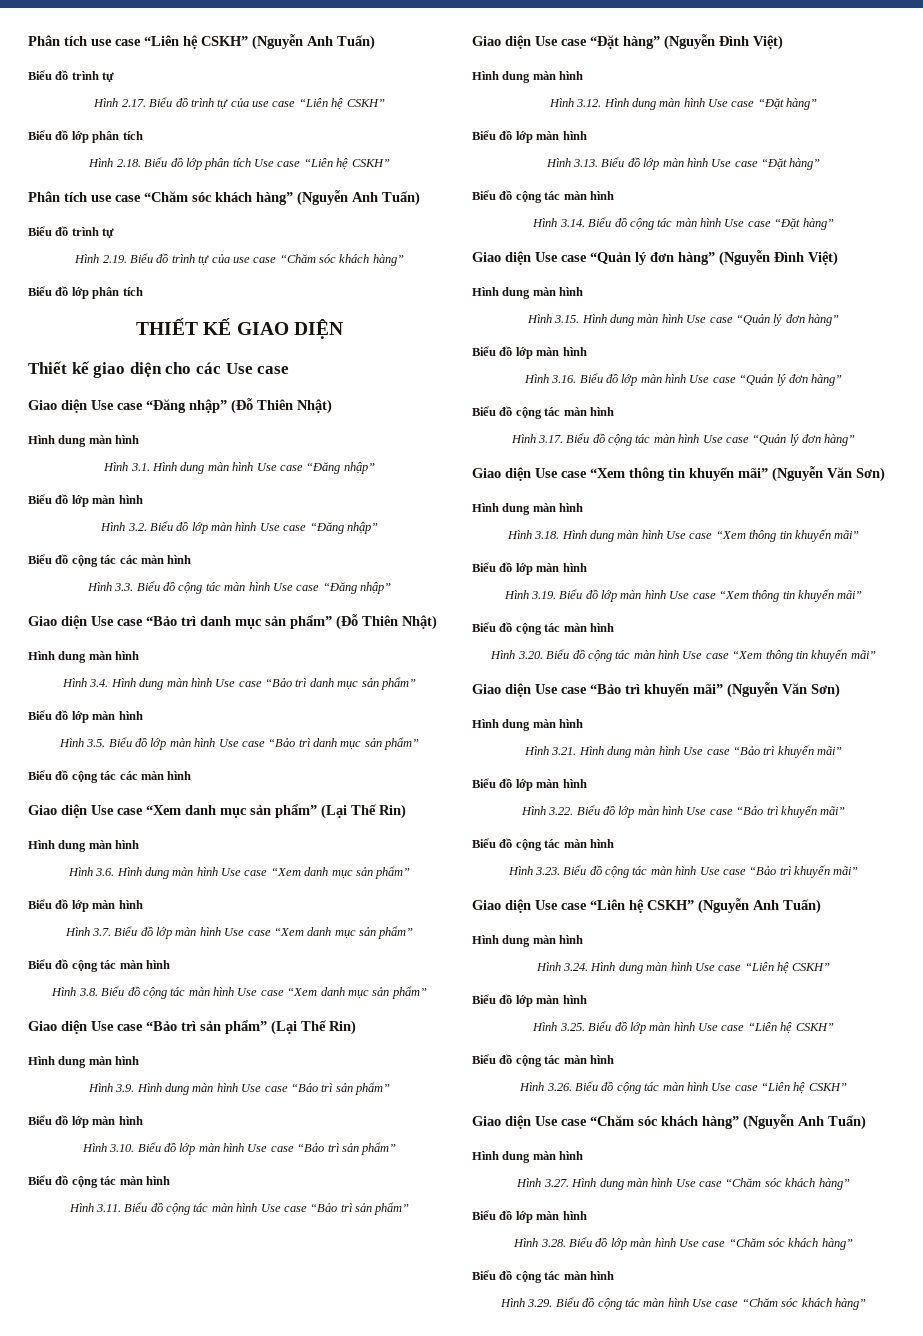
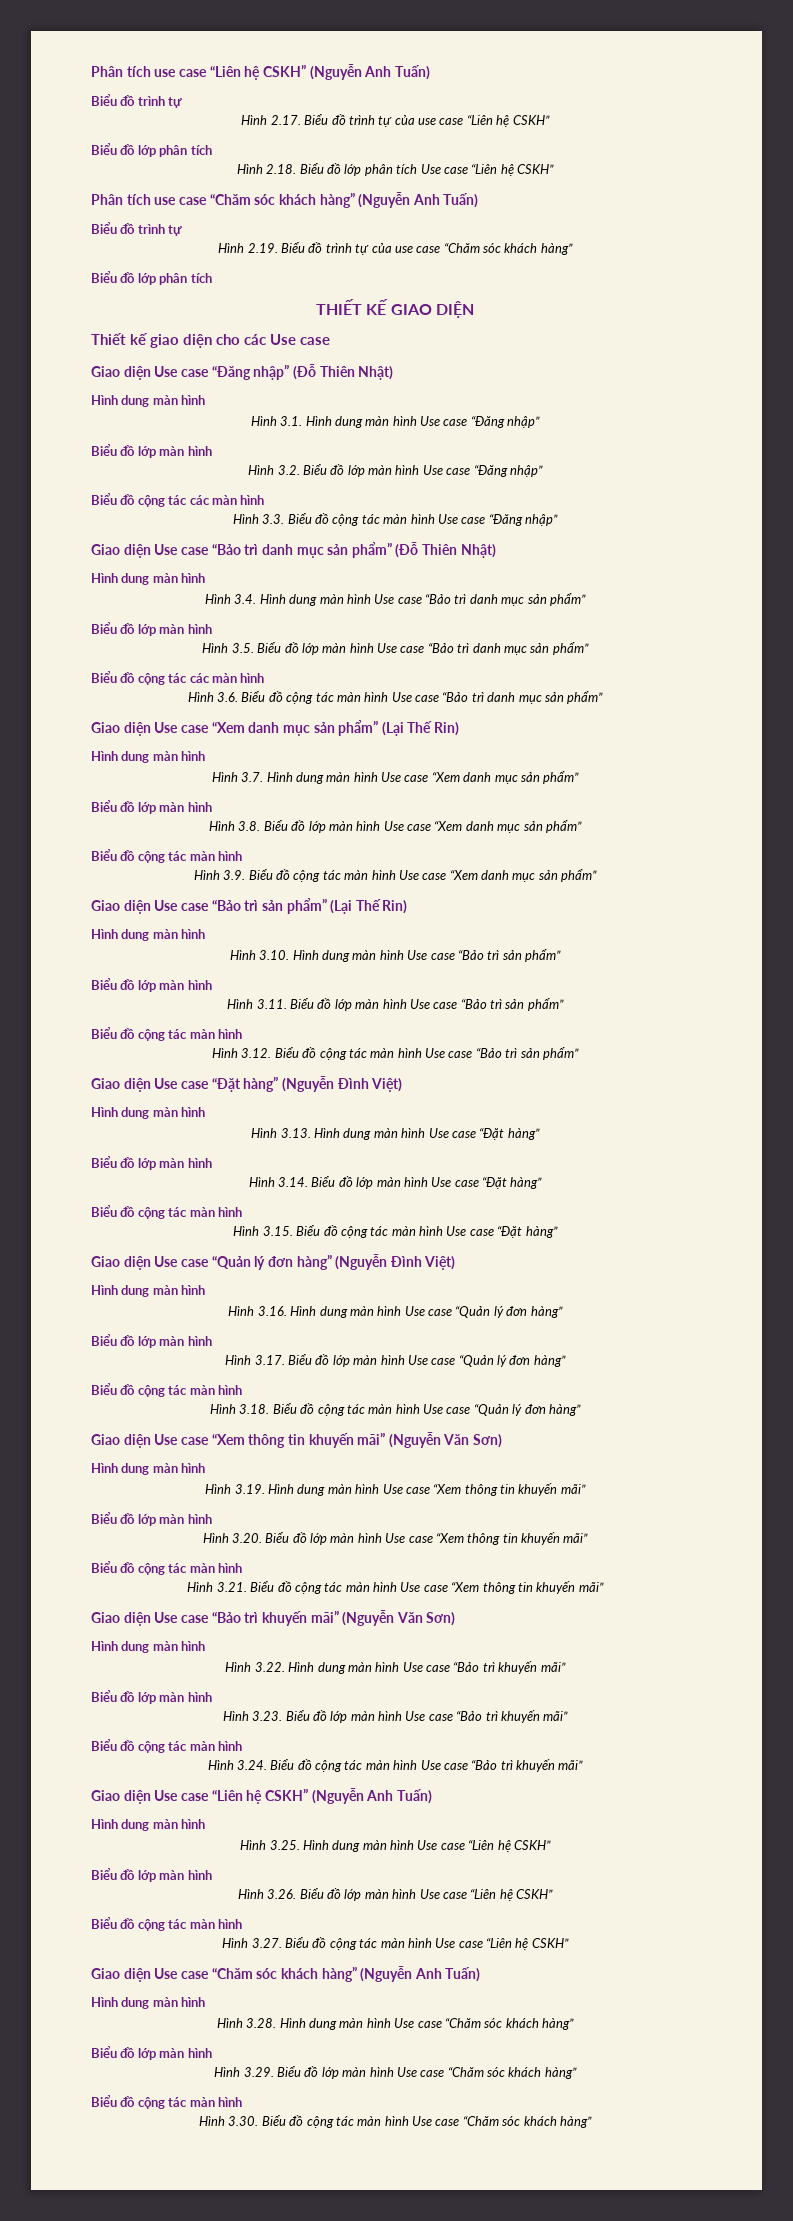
(192, 775) none -> [187,691,604,704] // Hình 3.6. Biểu đồ cộng tác màn hình Use case “Bảo trì danh mục sản phẩm”
[95,868,115,876] 3.6. -> [241,772,264,782] 3.7.
[91,928,111,936] 3.7. -> [238,821,261,831] 3.8.
[78,988,98,996] 3.8. -> [223,870,246,880] 3.9.
[115,1084,135,1092] 3.9. -> [259,950,290,960] 3.10.
[109,1144,135,1152] 3.10. -> [256,999,287,1009] 3.11.
[95,1204,121,1212] 3.11. -> [241,1048,272,1058] 3.12.
[576,99,602,107] 3.12. -> [280,1128,311,1138] 3.13.
[573,159,598,167] 3.13. -> [278,1177,308,1187] 3.14.
[559,219,585,227] 3.14. -> [262,1226,293,1236] 3.15.
[554,315,580,323] 3.15. -> [257,1306,287,1316] 3.16.
[551,375,577,383] 3.16. -> [254,1355,285,1365] 3.17.
[537,435,563,443] 3.17. -> [239,1404,270,1414] 3.18.
[534,531,560,539] 3.18. -> [234,1484,265,1494] 3.19.
[530,591,556,599] 3.19. -> [231,1533,262,1543] 3.20.
[517,651,543,659] 3.20. -> [216,1582,247,1592] 3.21.
[551,747,577,755] 3.21. -> [254,1662,285,1672] 3.22.
[548,807,574,815] 3.22. -> [252,1711,283,1721] 3.23.
[534,867,560,875] 3.23. -> [236,1760,267,1770] 3.24.
[563,963,588,971] 3.24. -> [269,1840,300,1850] 3.25.
[559,1023,585,1031] 3.25. -> [267,1889,297,1899] 3.26.
[546,1083,572,1091] 3.26. -> [251,1938,282,1948] 3.27.
[543,1179,569,1187] 3.27. -> [246,2018,277,2028] 3.28.
[540,1239,566,1247] 3.28. -> [243,2067,274,2077] 3.29.
[527,1299,553,1307] 3.29. -> [228,2116,259,2126] 3.30.

